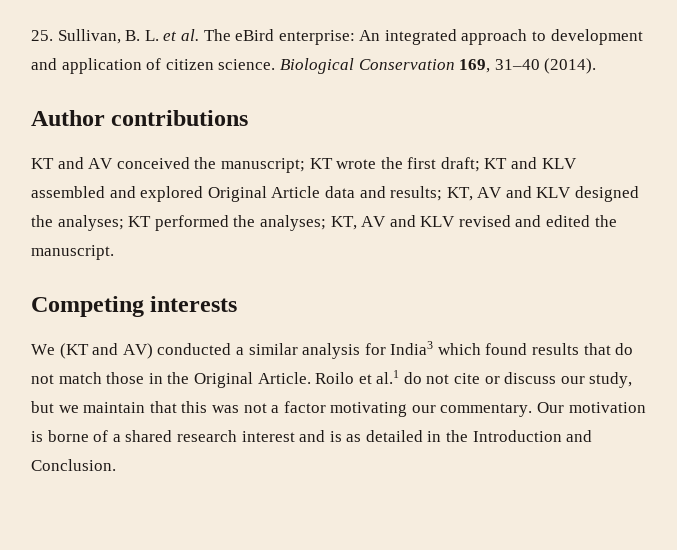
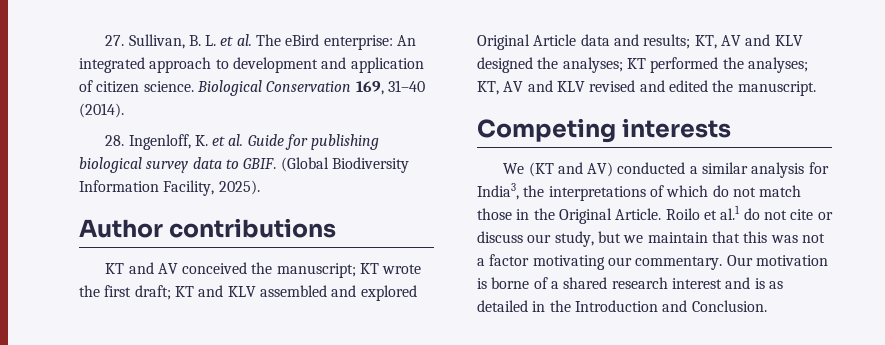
[31,30,53,41] 25. -> [105,35,125,46] 27.
(597, 66) none -> [105,134,380,150] [79,157,409,173] [79,180,260,196] // 28. Ingenloff, K. et al. Guide for publishing biological survey data to GBIF. (Global Biodiversity Information Facility, 2025).
[390,341,611,355] India3 which found results that -> [477,183,709,201] India3, the interpretations of which

